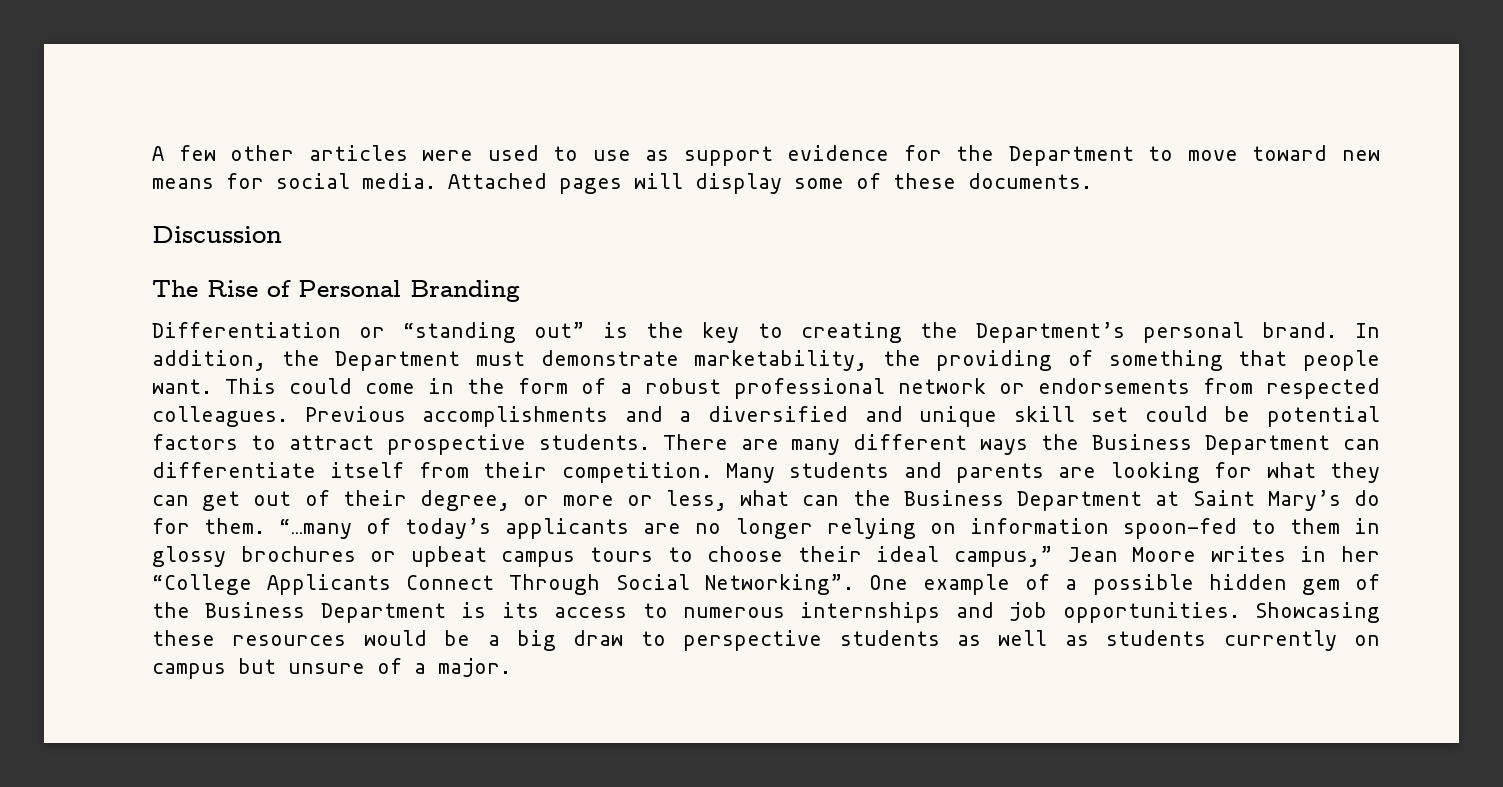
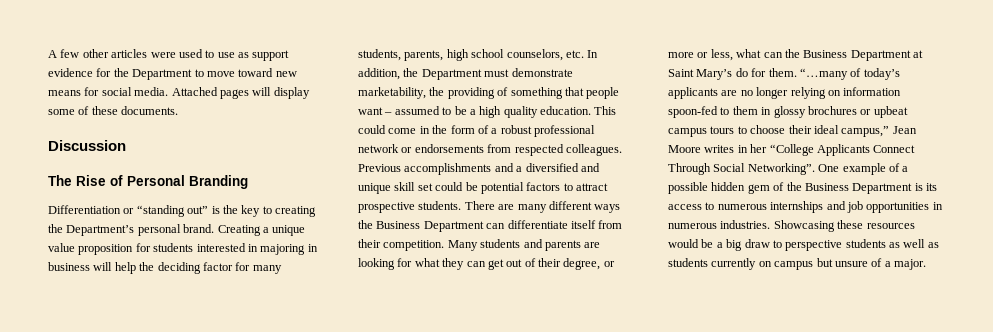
(1337, 330) none -> [217,225,306,236] [48,243,318,255] [48,262,282,274] [358,49,584,61] Creating a unique value proposition for students interested in majoring in business will help the deciding factor for many students, parents, high school counselors, etc.
[152,379,212,394] want. -> [358,106,591,118] want – assumed to be a high quality education.
[1062,602,1240,623] opportunities. -> [866,202,943,213] [668,220,771,229] opportunities in numerous industries.

